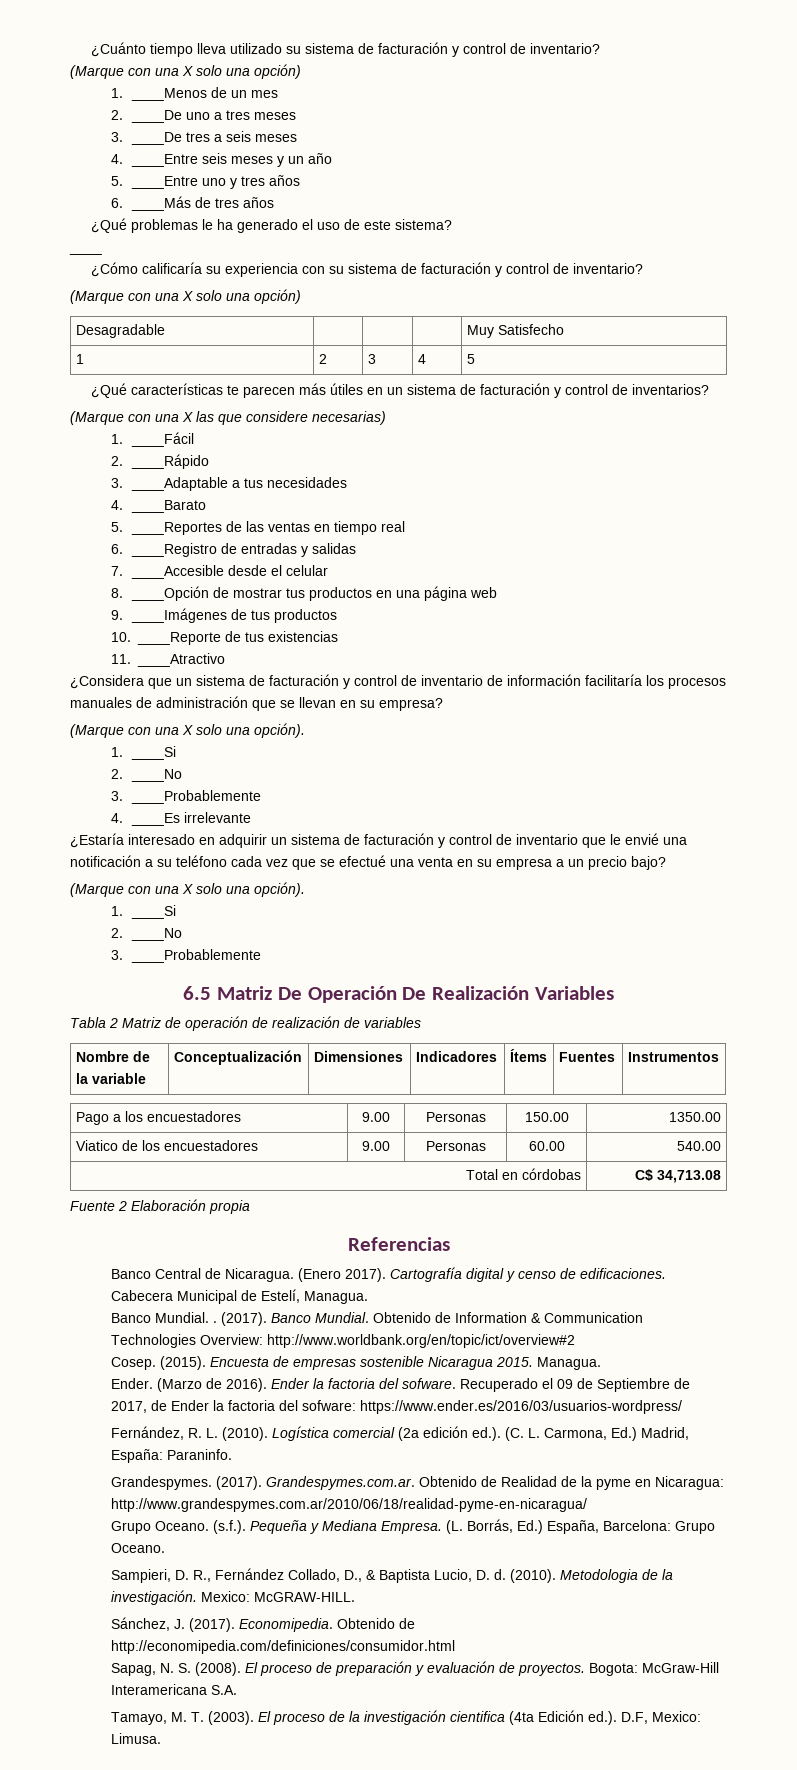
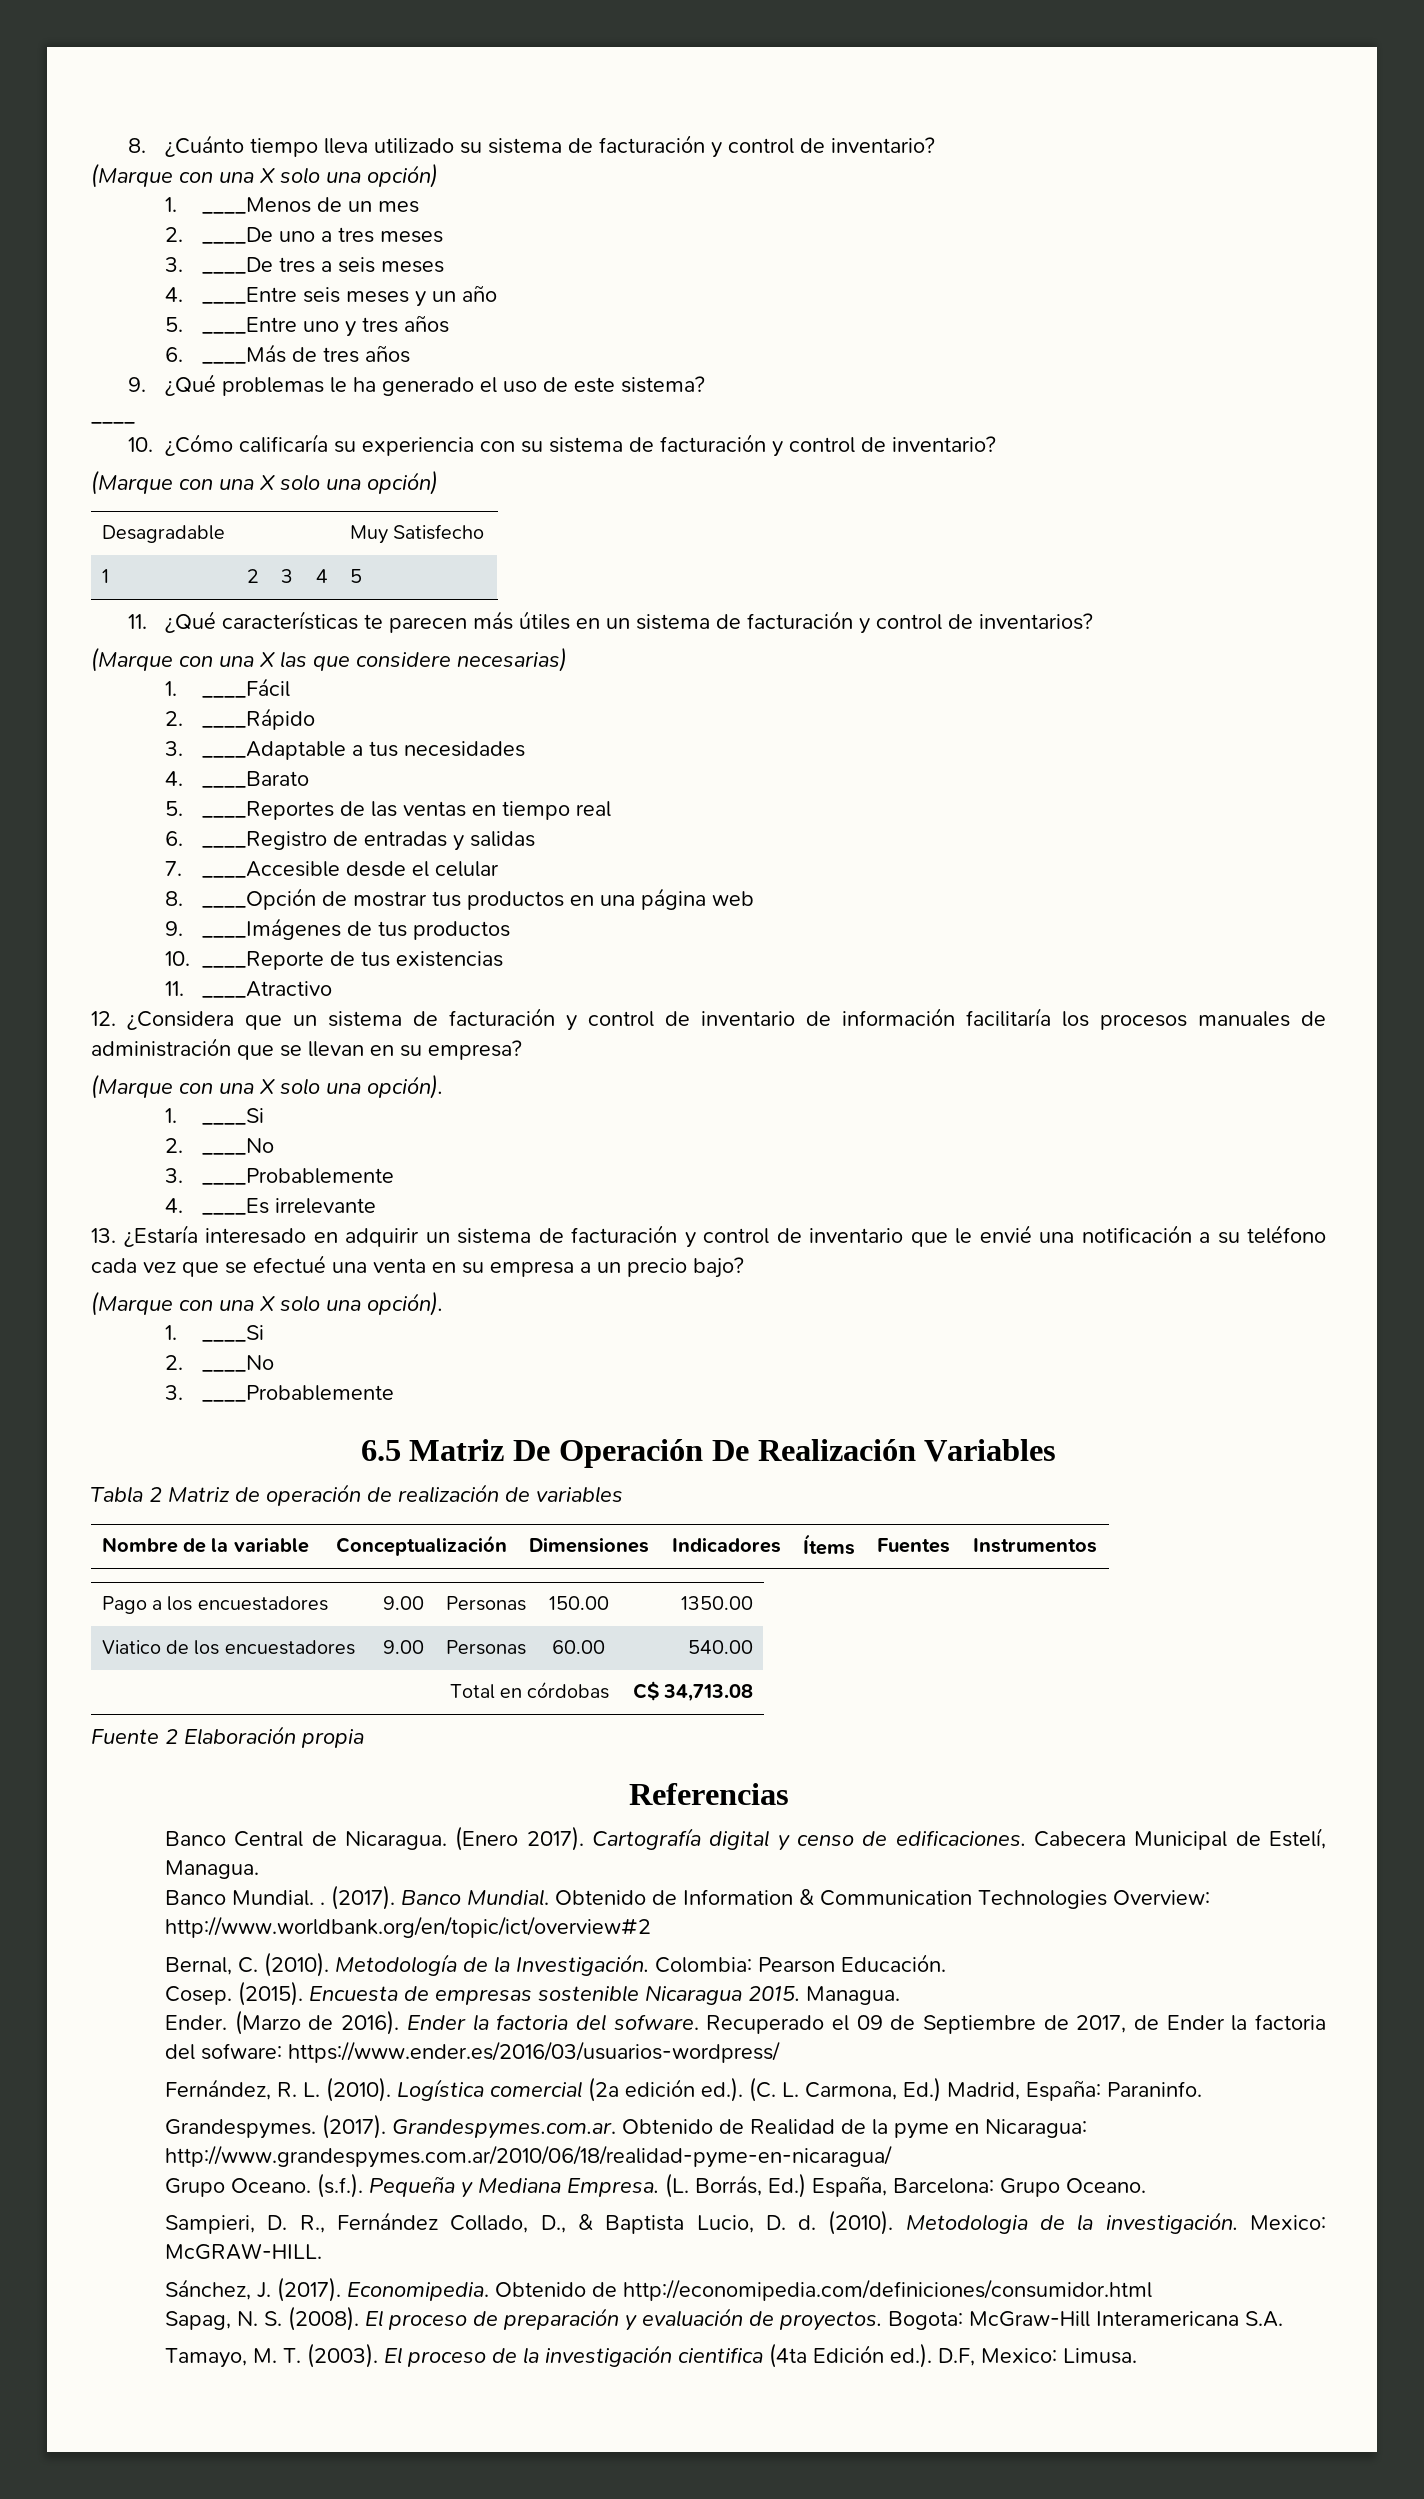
(90, 49) none -> [128,138,147,153] 8.
(275, 202) none -> [128,377,147,392] 9.
(102, 253) none -> [128,437,154,452] 10.
(475, 359) none -> [128,614,148,629] 11.
(226, 660) none -> [91,1011,116,1026] 12.
(252, 817) none -> [91,1228,116,1243] 13.
(576, 1341) none -> [165,1952,947,1977] // Bernal, C. (2010). Metodología de la Investigación. Colombia: Pearson Educación.

